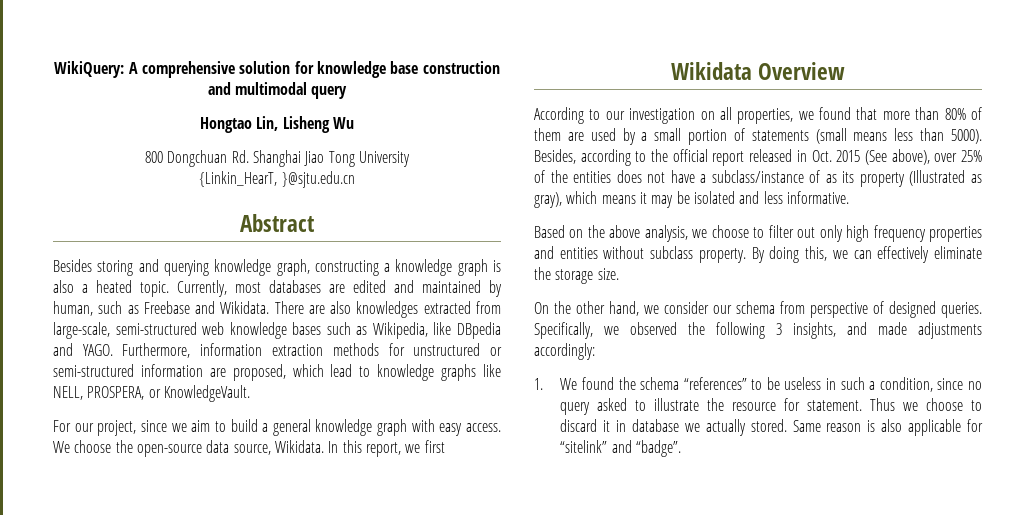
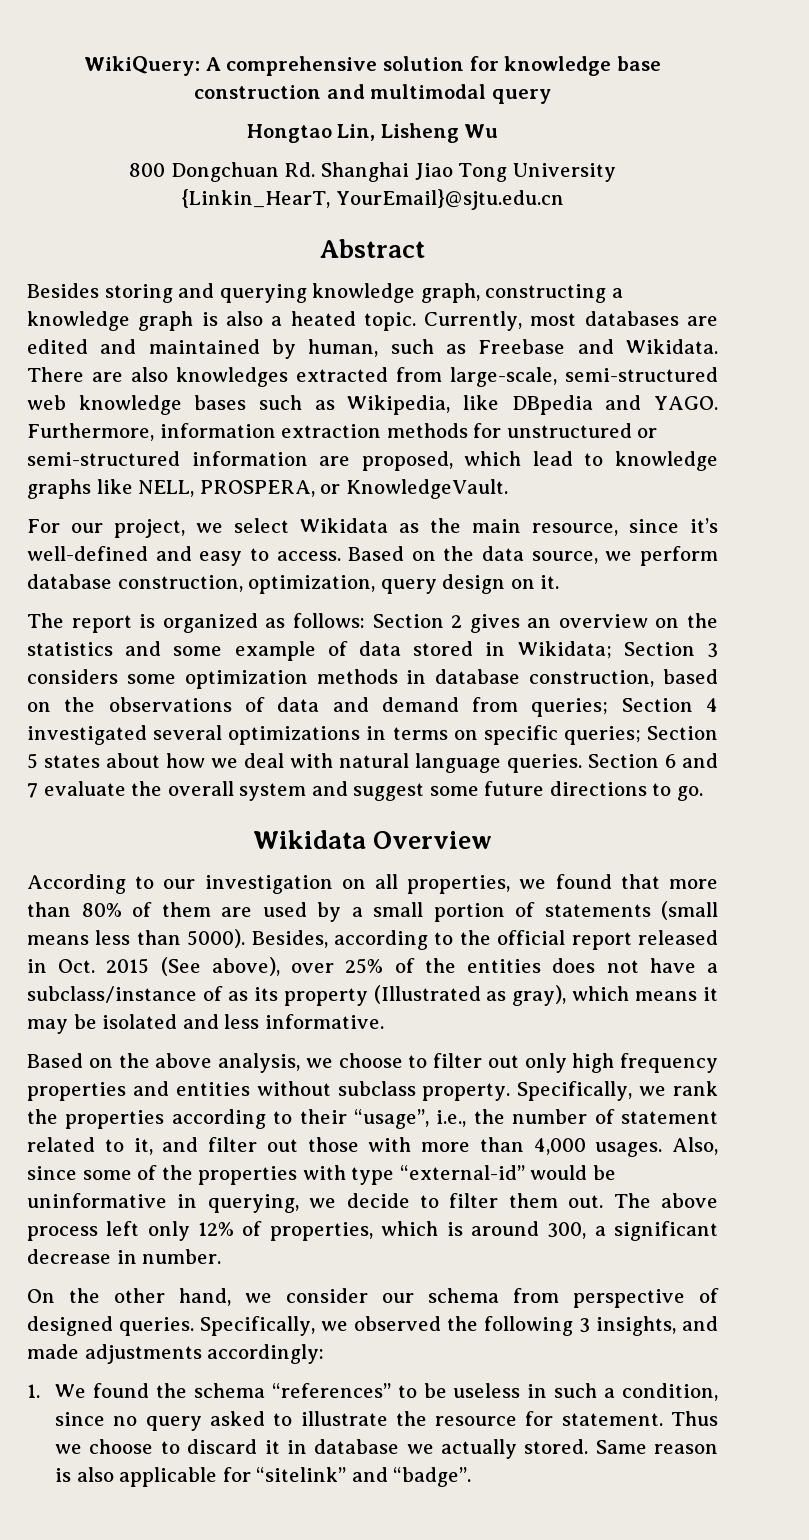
[281,171,355,188] }@sjtu.edu.cn -> [335,189,564,210] YourEmail}@sjtu.edu.cn
[140,419,502,436] [53,440,445,457] since we aim to build a general knowledge graph with easy access. We choose the open-source data source, Wikidata. In this report, we first -> [196,518,718,536] [27,546,718,566] [27,574,560,594] [27,613,719,633] [27,641,718,661] [27,669,718,689] [27,697,718,717] [27,725,718,745] [27,753,718,773] [27,781,703,801] we select Wikidata as the main resource, since it’s well-defined and easy to access. Based on the data source, we perform database construction, optimization, query design on it. // The report is organized as follows: Section 2 gives an overview on the statistics and some example of data stored in Wikidata; Section 3 considers some optimization methods in database construction, based on the observations of data and demand from queries; Section 4 investigated several optimizations in terms on specific queries; Section 5 states about how we deal with natural language queries. Section 6 and 7 evaluate the overall system and suggest some future directions to go.
[751,246,983,263] [534,267,619,284] By doing this, we can effectively eliminate the storage size. -> [517,1081,718,1101] [27,1109,718,1129] [27,1137,718,1157] [27,1165,616,1185] [27,1193,718,1213] [27,1221,719,1241] [27,1249,222,1264] Specifically, we rank the properties according to their “usage”, i.e., the number of statement related to it, and filter out those with more than 4,000 usages. Also, since some of the properties with type “external-id” would be uninformative in querying, we decide to filter them out. The above process left only 12% of properties, which is around 300, a significant decrease in number.

